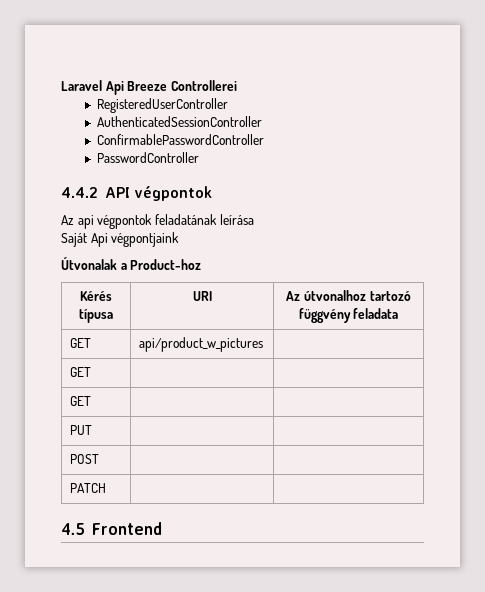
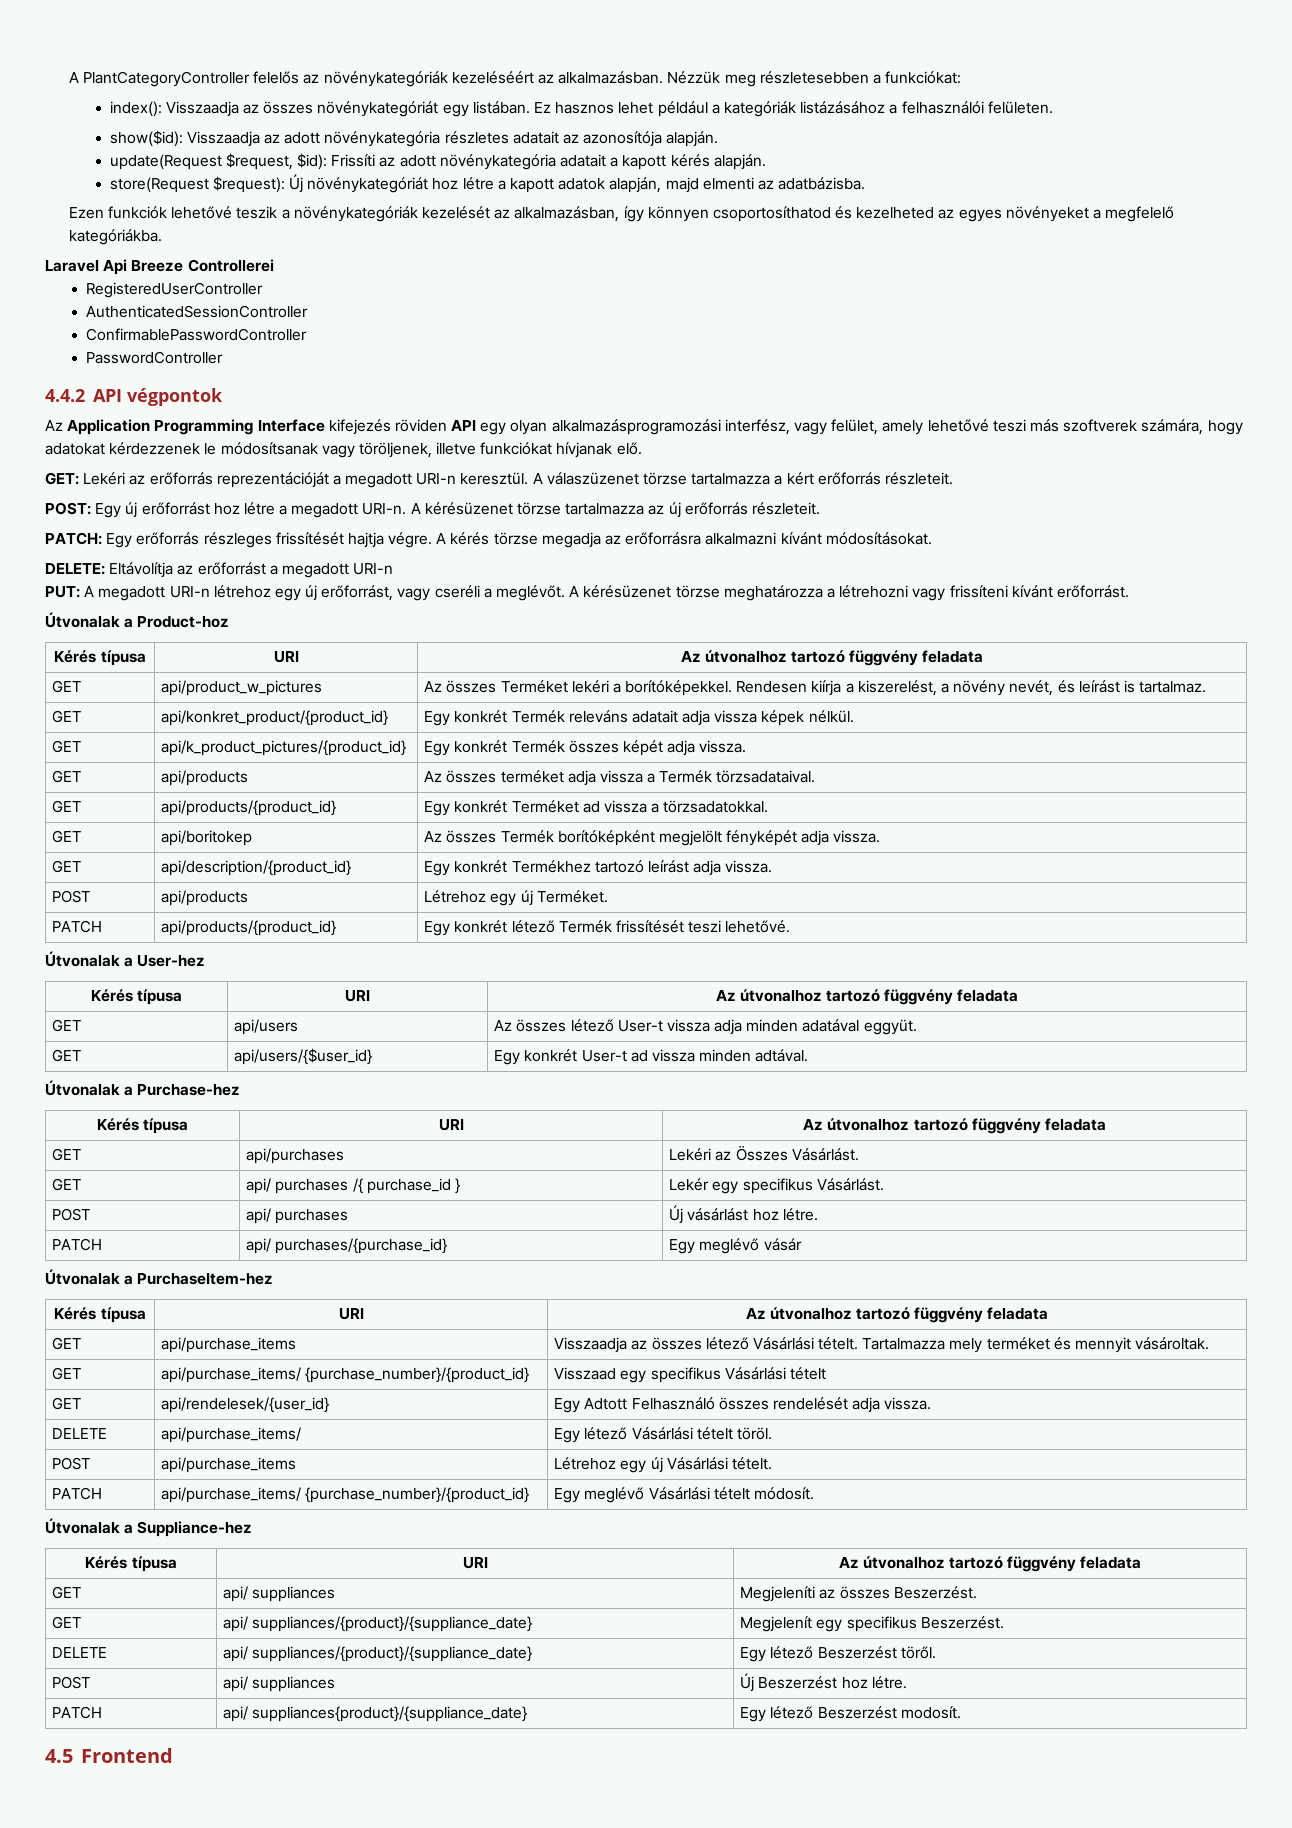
(61, 85) none -> [68,71,962,87] [109,101,1053,117] [109,130,719,147] [109,153,766,170] [109,174,866,193] [68,206,1175,222] [68,229,162,245] A PlantCategoryController felelős az növénykategóriák kezeléséért az alkalmazásban. Nézzük meg részletesebben a funkciókat: // index(): Visszaadja az összes növénykategóriát egy listában. Ez hasznos lehet például a kategóriák listázásához a felhasználói felületen. // show($id): Visszaadja az adott növénykategória részletes adatait az azonosítója alapján. // update(Request $request, $id): Frissíti az adott növénykategória adatait a kapott kérés alapján. // store(Request $request): Új növénykategóriát hoz létre a kapott adatok alapján, majd elmenti az adatbázisba. // Ezen funkciók lehetővé teszik a növénykategóriák kezelését az alkalmazásban, így könnyen csoportosíthatod és kezelheted az egyes növényeket a megfelelő kategóriákba. //
[77,214,254,229] [61,232,180,247] api végpontok feladatának leírása // Saját Api végpontjaink -> [67,419,1243,435] [45,442,642,458] [45,472,953,488] [45,502,820,518] [45,532,932,548] [45,562,394,578] [45,585,1129,601] Application Programming Interface kifejezés röviden API egy olyan alkalmazásprogramozási interfész, vagy felület, amely lehetővé teszi más szoftverek számára, hogy adatokat kérdezzenek le módosítsanak vagy töröljenek, illetve funkciókat hívjanak elő. // GET: Lekéri az erőforrás reprezentációját a megadott URI-n keresztül. A válaszüzenet törzse tartalmazza a kért erőforrás részleteit. // POST: Egy új erőforrást hoz létre a megadott URI-n. A kérésüzenet törzse tartalmazza az új erőforrás részleteit. // PATCH: Egy erőforrás részleges frissítését hajtja végre. A kérés törzse megadja az erőforrásra alkalmazni kívánt módosításokat. // DELETE: Eltávolítja az erőforrást a megadott URI-n // PUT: A megadott URI-n létrehoz egy új erőforrást, vagy cseréli a meglévőt. A kérésüzenet törzse meghatározza a létrehozni vagy frissíteni kívánt erőforrást.
[70,367,92,377] [70,396,92,406] [70,425,93,435] [70,454,100,464] [70,483,107,493] // GET | | // GET | | // PUT | | // POST | | // PATCH | | -> [424,680,1207,696] [52,710,82,723] [161,710,389,726] [424,710,854,726] [52,740,82,753] [161,740,407,756] [424,740,747,756] [52,770,82,783] [161,770,249,786] [424,770,816,786] [52,800,82,813] [161,800,337,816] [424,800,769,816] [52,830,82,843] [161,830,253,846] [424,830,881,846] [52,860,82,873] [161,860,352,876] [424,860,773,876] [52,890,91,903] [161,890,249,906] [424,890,608,906] [52,920,103,933] [161,920,337,936] [424,920,791,936] [45,951,206,967] [90,989,183,1005] [345,990,370,1002] [715,989,1019,1005] [52,1019,82,1032] [234,1019,299,1035] [494,1019,917,1035] [52,1049,82,1062] [234,1048,373,1065] [494,1049,809,1065] [45,1080,241,1096] [96,1118,189,1134] [438,1119,464,1131] [803,1118,1106,1134] [52,1148,82,1161] [246,1148,345,1164] [669,1145,859,1161] [52,1178,82,1191] [246,1178,460,1194] [669,1178,884,1194] [52,1208,91,1221] [246,1208,349,1224] [669,1205,818,1224] [52,1238,103,1251] [246,1238,448,1254] [669,1238,802,1254] [45,1269,274,1285] [54,1307,146,1323] [338,1308,364,1320] [745,1307,1049,1323] [52,1337,82,1350] [161,1337,297,1353] [554,1337,1210,1353] [52,1367,82,1380] [161,1367,530,1383] [554,1367,826,1383] [52,1397,82,1410] [161,1397,330,1413] [554,1397,932,1413] [52,1428,108,1439] [161,1427,302,1443] [554,1427,772,1443] [52,1457,91,1470] [161,1457,297,1473] [554,1457,772,1473] [52,1487,103,1500] [161,1487,530,1503] [554,1487,814,1503] [45,1518,253,1537] [85,1556,177,1572] [462,1557,488,1569] [838,1556,1142,1572] [52,1586,82,1599] [223,1586,336,1602] [740,1586,977,1602] [52,1616,82,1629] [223,1616,533,1632] [740,1616,1004,1632] [52,1647,108,1658] [223,1646,533,1662] [740,1646,936,1662] [52,1676,91,1689] [223,1676,336,1692] [740,1673,907,1692] [52,1706,103,1719] [223,1706,528,1722] [740,1706,961,1722] Az összes Terméket lekéri a borítóképekkel. Rendesen kiírja a kiszerelést, a növény nevét, és leírást is tartalmaz. // GET | api/konkret_product/{product_id} | Egy konkrét Termék releváns adatait adja vissza képek nélkül. // GET | api/k_product_pictures/{product_id} | Egy konkrét Termék összes képét adja vissza. // GET | api/products | Az összes terméket adja vissza a Termék törzsadataival. // GET | api/products/{product_id} | Egy konkrét Terméket ad vissza a törzsadatokkal. // GET | api/boritokep | Az összes Termék borítóképként megjelölt fényképét adja vissza. // GET | api/description/{product_id} | Egy konkrét Termékhez tartozó leírást adja vissza. // POST | api/products | Létrehoz egy új Terméket. // PATCH | api/products/{product_id} | Egy konkrét létező Termék frissítését teszi lehetővé. // Útvonalak a User-hez // Kérés típusa | URI | Az útvonalhoz tartozó függvény feladata // GET | api/users | Az összes létező User-t vissza adja minden adatával eggyüt. // GET | api/users/{$user_id} | Egy konkrét User-t ad vissza minden adtával. // Útvonalak a Purchase-hez // Kérés típusa | URI | Az útvonalhoz tartozó függvény feladata // GET | api/purchases | Lekéri az Összes Vásárlást. // GET | api/ purchases /{ purchase_id } | Lekér egy specifikus Vásárlást. // POST | api/ purchases | Új vásárlást hoz létre. // PATCH | api/ purchases/{purchase_id} | Egy meglévő vásár // Útvonalak a PurchaseItem-hez // Kérés típusa | URI | Az útvonalhoz tartozó függvény feladata // GET | api/purchase_items | Visszaadja az összes létező Vásárlási tételt. Tartalmazza mely terméket és mennyit vásároltak. // GET | api/purchase_items/ {purchase_number}/{product_id} | Visszaad egy specifikus Vásárlási tételt // GET | api/rendelesek/{user_id} | Egy Adtott Felhasználó összes rendelését adja vissza. // DELETE | api/purchase_items/ | Egy létező Vásárlási tételt töröl. // POST | api/purchase_items | Létrehoz egy új Vásárlási tételt. // PATCH | api/purchase_items/ {purchase_number}/{product_id} | Egy meglévő Vásárlási tételt módosít. // Útvonalak a Suppliance-hez // Kérés típusa | URI | Az útvonalhoz tartozó függvény feladata // GET | api/ suppliances | Megjeleníti az összes Beszerzést. // GET | api/ suppliances/{product}/{suppliance_date} | Megjelenít egy specifikus Beszerzést. // DELETE | api/ suppliances/{product}/{suppliance_date} | Egy létező Beszerzést töről. // POST | api/ suppliances | Új Beszerzést hoz létre. // PATCH | api/ suppliances{product}/{suppliance_date} | Egy létező Beszerzést modosít.

